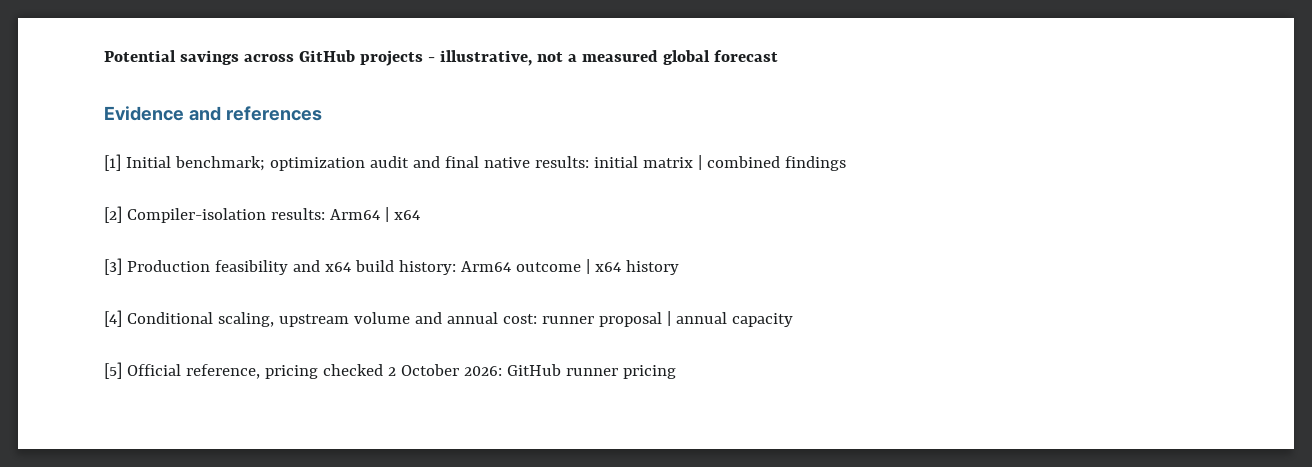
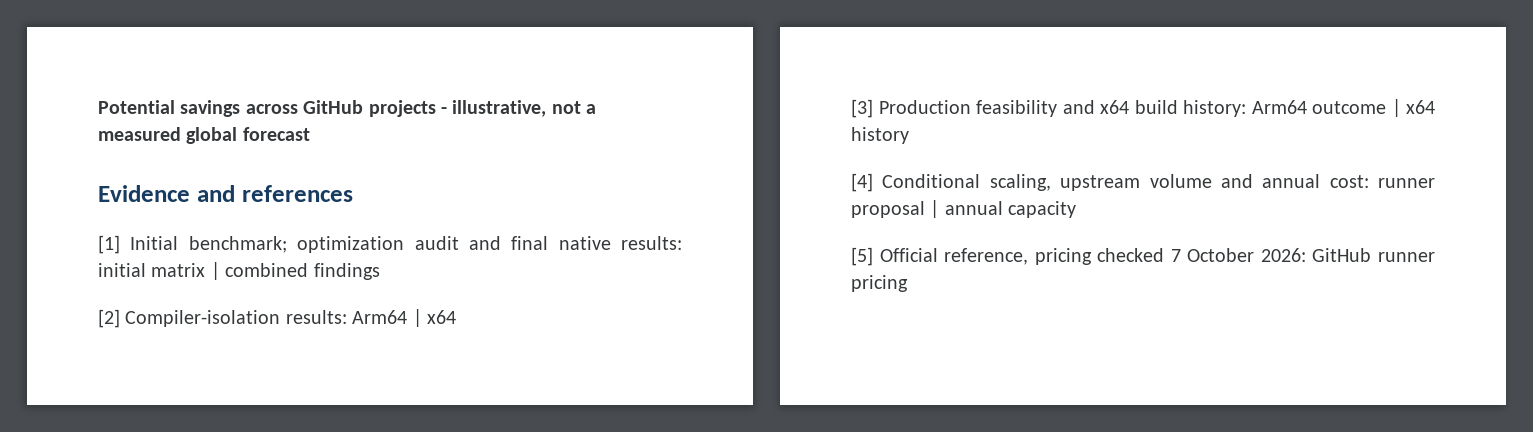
[387,367,396,376] 2 -> [1170,249,1181,262] 7

